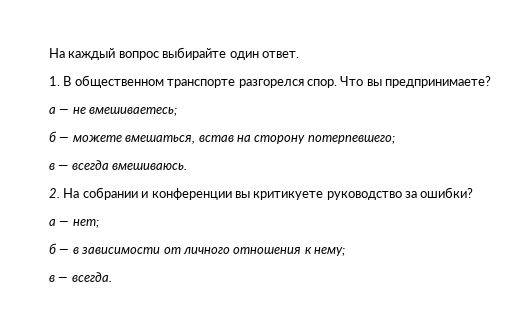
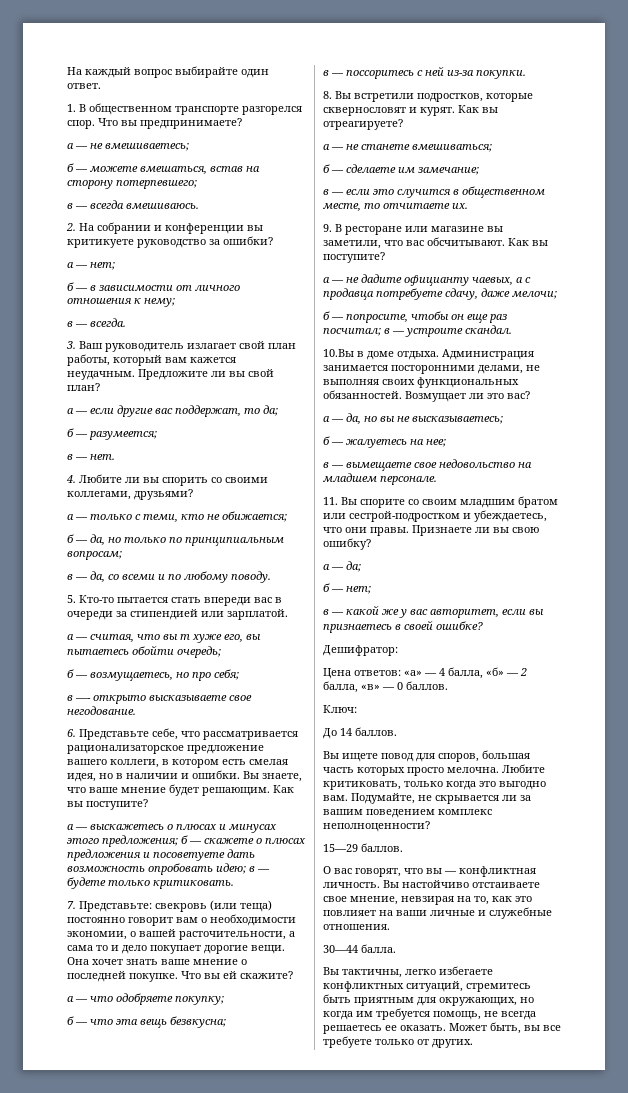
(112, 277) none -> [66,341,296,352] [67,354,236,366] [67,369,274,380] [67,383,100,391] [67,405,278,417] [67,428,157,440] [67,454,115,460] [66,474,268,486] [67,489,193,500] [67,511,287,523] [67,534,284,546] [67,551,122,560] [67,571,271,583] [67,595,282,606] [67,609,288,620] [67,634,261,643] [67,645,221,658] [67,669,239,681] [67,695,252,704] [67,706,136,715] [67,728,298,740] [67,745,264,754] [67,759,288,768] [67,770,302,782] [67,784,294,796] [67,799,148,810] [67,824,277,833] [67,835,306,847] [67,849,255,861] [67,863,270,875] [67,877,234,889] [67,900,272,912] [67,914,296,926] [67,929,295,940] [67,945,285,954] [67,957,247,965] [67,971,293,982] [67,993,224,1005] [67,1016,226,1028] [323,66,526,79] [323,91,533,102] [323,105,498,116] [323,119,403,130] [323,144,492,152] [323,164,479,175] [323,186,545,198] [323,203,468,212] [323,224,503,235] [323,237,548,249] [323,252,385,263] [323,274,531,286] [323,288,557,300] [323,311,507,323] [323,325,512,337] [323,349,534,360] [323,365,540,374] [323,377,519,388] [323,390,530,402] [323,413,503,425] [323,436,446,448] [323,459,532,471] [323,473,437,485] [323,496,558,508] [323,510,547,522] [323,525,539,536] [323,538,371,550] [323,561,361,572] [323,583,371,594] [323,605,544,618] [323,620,483,633] [323,645,398,656] [323,667,527,679] [323,681,448,693] [323,705,357,713] [323,727,397,739] [323,750,530,762] [323,764,545,776] [323,781,546,790] [323,793,531,804] [323,809,492,818] [323,821,430,832] [323,843,403,852] [323,866,536,877] [323,880,540,888] [323,896,532,905] [323,907,552,919] [323,924,390,930] [323,944,396,953] [323,966,493,978] [323,981,531,992] [323,994,534,1006] [323,1008,536,1020] [323,1022,561,1034] [323,1036,473,1048] // 3. Ваш руководитель излагает свой план работы, который вам кажется неудачным. Предложите ли вы свой план? // а — если другие вас поддержат, то да; // б — разумеется; // в — нет. // 4. Любите ли вы спорить со своими коллегами, друзьями? // а — только с теми, кто не обижается; // б — да, но только по принципиальным вопросам; // в — да, со всеми и по любому поводу. // 5. Кто-то пытается стать впереди вас в очереди за стипендией или зарплатой. // а — считая, что вы т хуже его, вы пытаетесь обойти очередь; // б — возмущаетесь, но про себя; // в —- открыто высказываете свое негодование. // 6. Представьте себе, что рассматривается рационализаторское предложение вашего коллеги, в котором есть смелая идея, но в наличии и ошибки. Вы знаете, что ваше мнение будет решающим. Как вы поступите? // а — выскажетесь о плюсах и минусах этого предложения; б — скажете о плюсах предложения и посоветуете дать возможность опробовать идею; в — будете только критиковать. // 7. Представьте: свекровь (или теща) постоянно говорит вам о необходимости экономии, о вашей расточительности, а сама то и дело покупает дорогие вещи. Она хочет знать ваше мнение о последней покупке. Что вы ей скажите? // а — что одобряете покупку; // б — что эта вещь безвкусна; // в — поссоритесь с ней из-за покупки. // 8. Вы встретили подростков, которые сквернословят и курят. Как вы отреагируете? // а — не станете вмешиваться; // б — сделаете им замечание; // в — если это случится в общественном месте, то отчитаете их. // 9. В ресторане или магазине вы заметили, что вас обсчитывают. Как вы поступите? // а — не дадите официанту чаевых, а с продавца потребуете сдачу, даже мелочи; // б — попросите, чтобы он еще раз посчитал; в — устроите скандал. // 10.Вы в доме отдыха. Администрация занимается посторонними делами, не выполняя своих функциональных обязанностей. Возмущает ли это вас? // а — да, но вы не высказываетесь; // б — жалуетесь на нее; // в — вымещаете свое недовольство на младшем персонале. // 11. Вы спорите со своим младшим братом или сестрой-подростком и убеждаетесь, что они правы. Признаете ли вы свою ошибку? // а — да; // б — нет; // в — какой же у вас авторитет, если вы признаетесь в своей ошибке? // Дешифратор: // Цена ответов: «а» — 4 балла, «б» — 2 балла, «в» — 0 баллов. // Ключ: // До 14 баллов. // Вы ищете повод для споров, большая часть которых просто мелочна. Любите критиковать, только когда это выгодно вам. Подумайте, не скрывается ли за вашим поведением комплекс неполноценности? // 15—29 баллов. // О вас говорят, что вы — конфликтная личность. Вы настойчиво отстаиваете свое мнение, невзирая на то, как это повлияет на ваши личные и служебные отношения. // 30—44 балла. // Вы тактичны, легко избегаете конфликтных ситуаций, стремитесь быть приятным для окружающих, но когда им требуется помощь, не всегда решаетесь ее оказать. Может быть, вы все требуете только от других.

